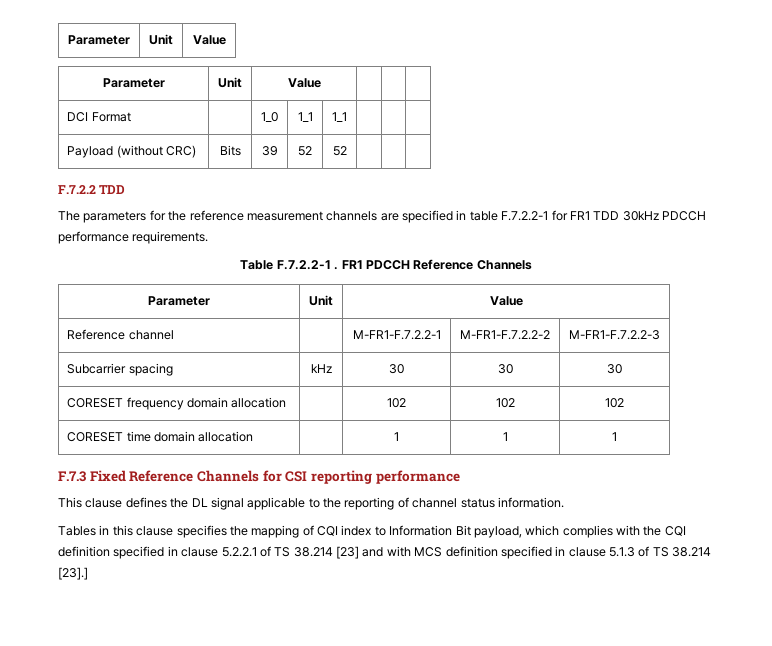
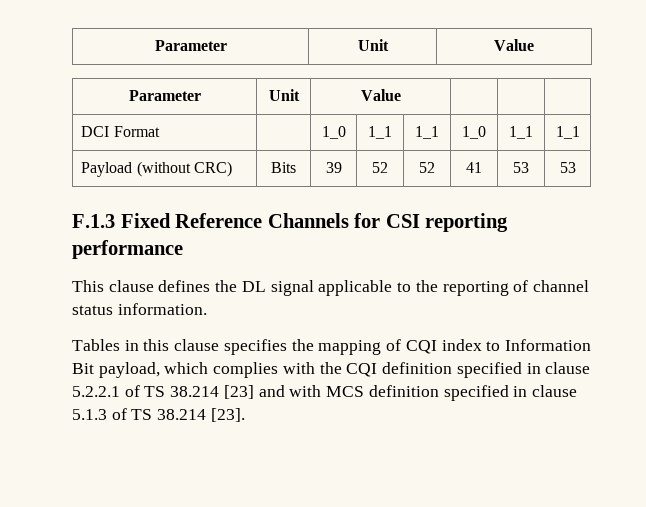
(347, 117) | | -> [462,126,486,139] [509,126,533,139] [555,126,580,139] 1_0 | 1_1 | 1_1
[58,185,126,194] [58,210,706,223] [58,231,209,244] [240,259,532,270] [148,296,210,306] [309,295,333,306] [489,296,523,306] [67,329,174,340] [352,330,441,340] [460,330,550,340] [569,330,660,340] [67,363,173,376] [310,364,332,373] [389,364,404,374] [497,364,513,374] [607,364,622,374] [67,397,287,410] [387,398,406,408] [495,398,515,408] [605,398,624,408] [67,431,254,442] [394,432,399,441] [502,432,508,441] [612,432,617,441] [58,471,86,482] | | // F.7.2.2 TDD // The parameters for the reference measurement channels are specified in table F.7.2.2-1 for FR1 TDD 30kHz PDCCH performance requirements. // Table F.7.2.2-1 . FR1 PDCCH Reference Channels // Parameter | Unit | Value // Reference channel | | M-FR1-F.7.2.2-1 | M-FR1-F.7.2.2-2 | M-FR1-F.7.2.2-3 // Subcarrier spacing | kHz | 30 | 30 | 30 // CORESET frequency domain allocation | | 102 | 102 | 102 // CORESET time domain allocation | | 1 | 1 | 1 // F.7.3 -> [466,162,482,173] [513,162,529,173] [559,162,576,173] [72,214,115,228] 41 | 53 | 53 // F.1.3
[58,567,88,580] [23].] -> [210,408,245,422] [23].

